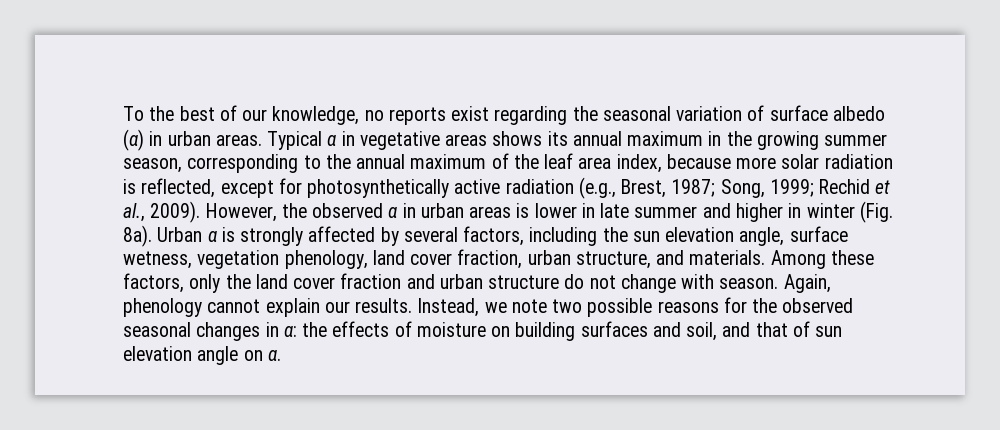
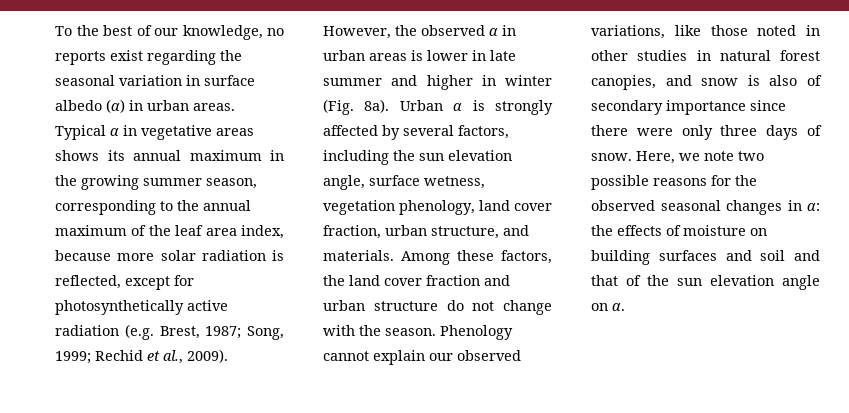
[747,105,765,121] of -> [186,75,200,86] in
[578,177,616,199] (e.g., -> [124,324,154,340] (e.g.
[189,274,221,293] only -> (552, 257) none
[719,274,831,293] [123,298,480,317] season. Again, phenology cannot explain our results. Instead, -> [359,325,513,340] [323,350,521,365] [591,25,820,39] [591,50,820,61] [591,75,822,90] [591,100,786,115] [591,125,822,140] [591,151,675,164] the season. Phenology cannot explain our observed variations, like those noted in other studies in natural forest canopies, and snow is also of secondary importance since there were only three days of snow. Here,
[686,322,718,341] soil, -> [760,250,786,261] soil
(810, 329) none -> [647,275,669,286] the

